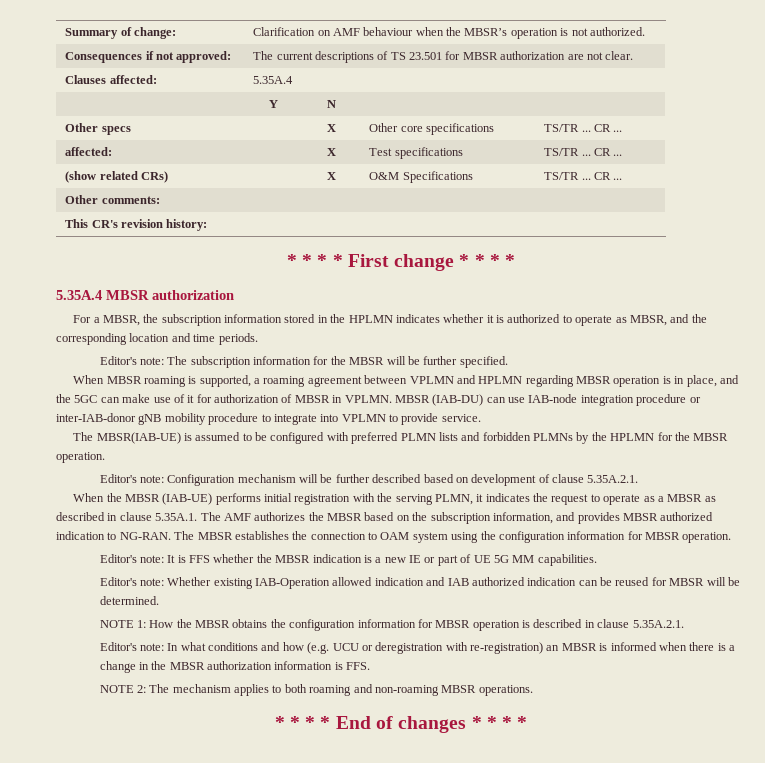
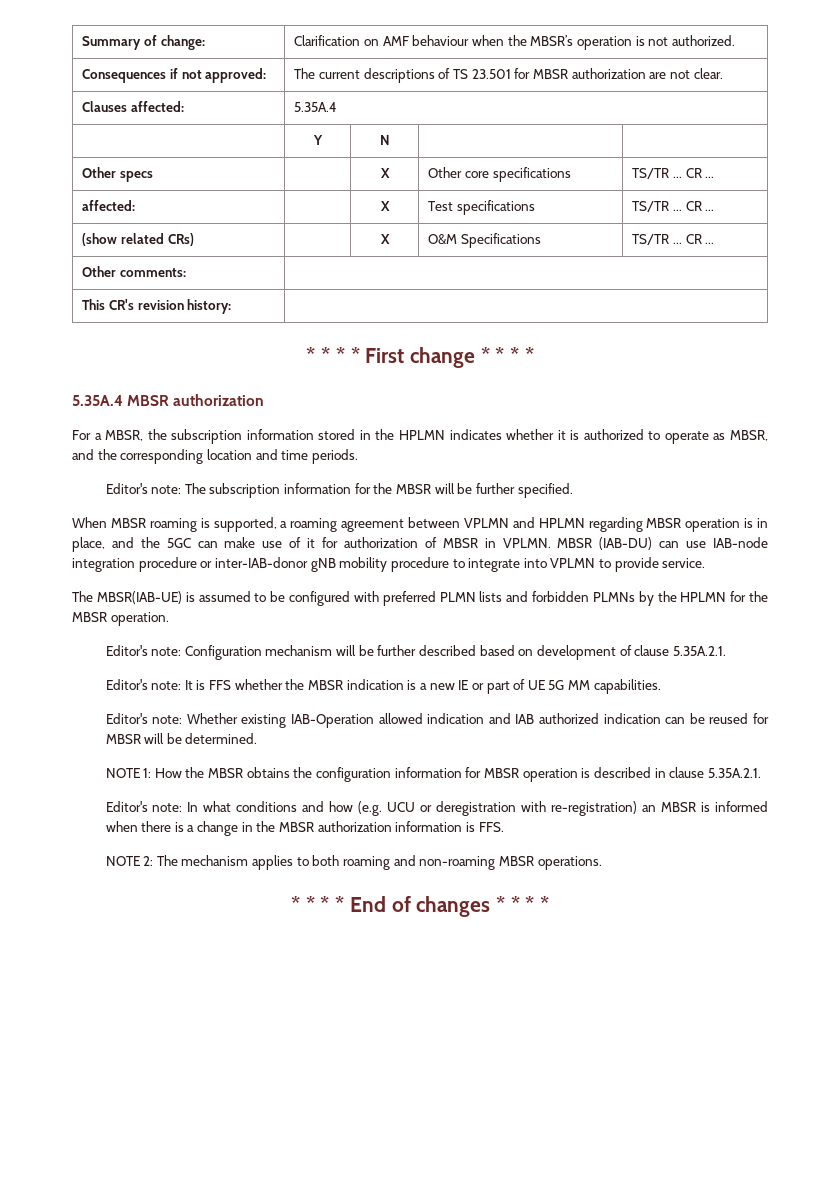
[73,493,716,505] [56,512,714,524] [56,531,732,543] // When the MBSR (IAB-UE) performs initial registration with the serving PLMN, it indicates the request to operate as a MBSR as described in clause 5.35A.1. The AMF authorizes the MBSR based on the subscription information, and provides MBSR authorized indication to NG-RAN. The MBSR establishes the connection to OAM system using the configuration information for MBSR operation. -> (726, 651) none

